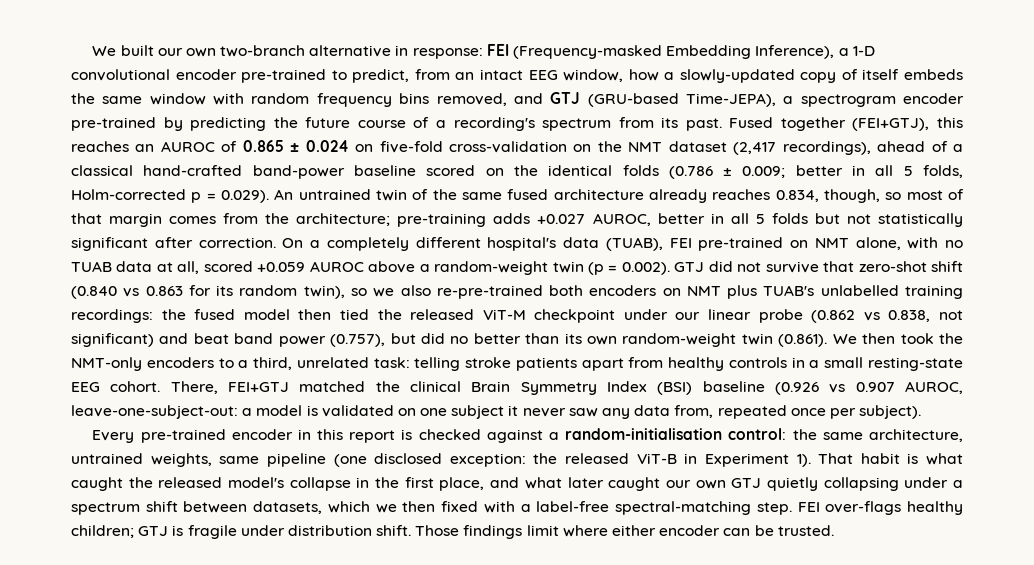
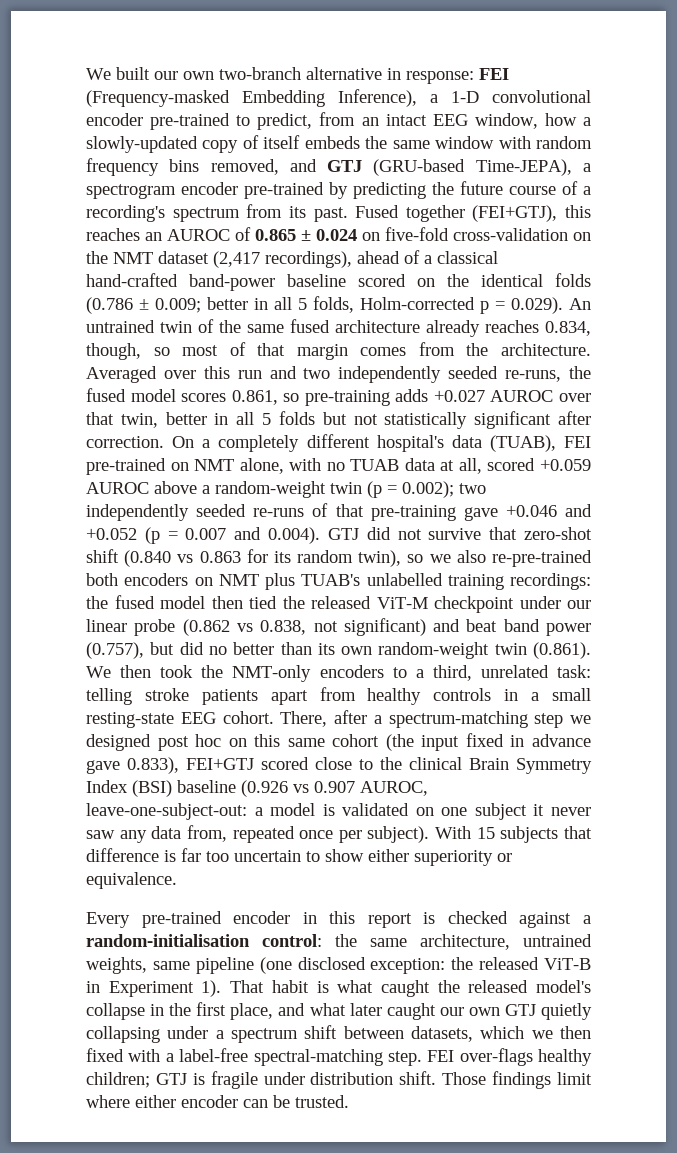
[296,213,651,227] architecture; pre-training adds +0.027 AUROC, -> [500,343,591,356] [86,366,591,383] [86,388,591,406] [86,412,158,428] architecture. Averaged over this run and two independently seeded re-runs, the fused model scores 0.861, so pre-training adds +0.027 AUROC over that twin,
[621,262,670,275] 0.002). -> [402,481,486,498] [86,503,592,521] [86,527,321,544] 0.002); two independently seeded re-runs of that pre-training gave +0.046 and +0.052 (p = 0.007 and 0.004).
[228,381,366,392] FEI+GTJ matched -> [334,710,591,728] [86,733,591,751] [86,757,373,774] after a spectrum-matching step we designed post hoc on this same cohort (the input fixed in advance gave 0.833), FEI+GTJ scored close to
(922, 412) none -> [435,826,592,843] [86,848,512,866] [86,872,177,889] With 15 subjects that difference is far too uncertain to show either superiority or equivalence.

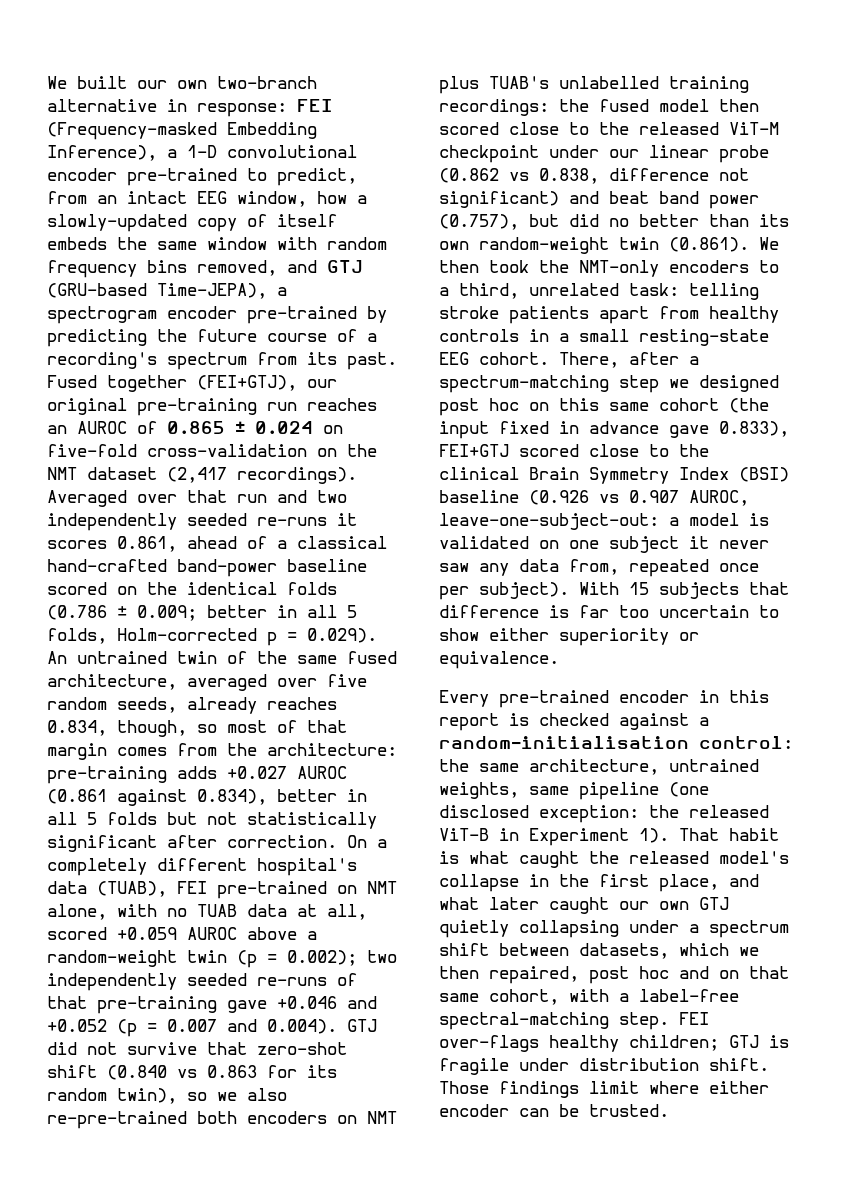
[565,205,591,218] this -> [307,379,337,388] [47,398,297,416] our original pre-training run
[265,251,352,268] recordings), -> [237,467,357,484] [47,490,347,507] [47,513,357,531] [47,536,177,552] recordings). Averaged over that run and two independently seeded re-runs it scores 0.861,
[335,320,420,333] architecture -> [47,674,367,691] [47,697,177,713] architecture, averaged over five random seeds,
[500,343,591,356] [86,366,591,383] [86,388,300,405] architecture. Averaged over this run and two independently seeded re-runs, the fused model scores 0.861, so -> [267,743,397,756] architecture:
[558,393,591,402] [86,412,158,428] over that twin, -> [47,789,267,806] (0.861 against 0.834),
[249,596,277,609] tied -> [439,122,589,135] scored close to
(307, 627) none -> [609,168,709,181] difference
[86,1048,124,1062] fixed -> [489,966,789,984] [439,989,559,1005] repaired, post hoc and on that same cohort,

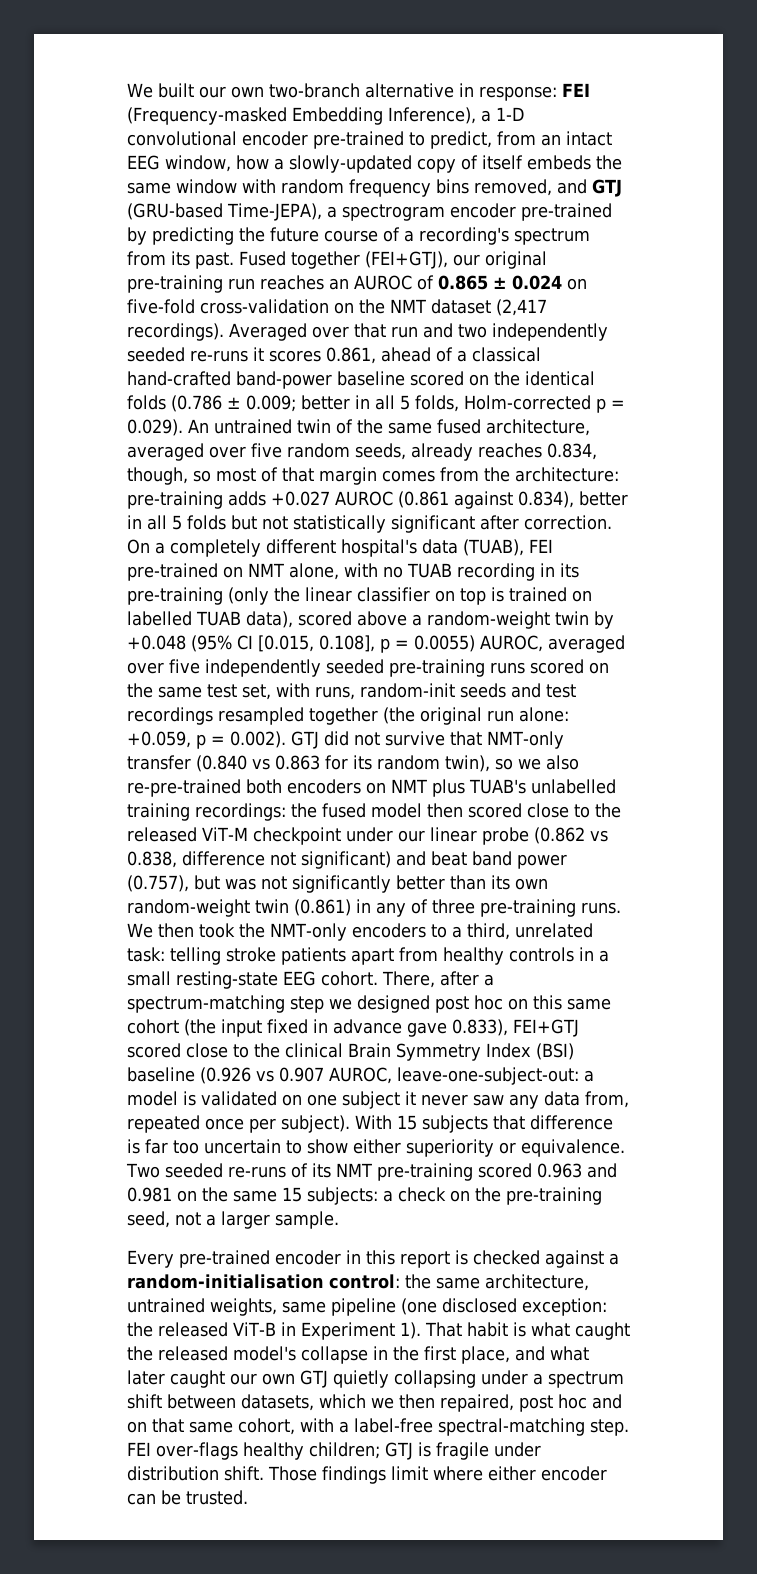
[247,904,367,920] [47,927,317,940] [47,950,397,968] [47,973,357,991] [47,996,377,1014] [47,1019,337,1037] data at all, scored +0.059 AUROC above a random-weight twin (p = 0.002); two independently seeded re-runs of that pre-training gave +0.046 and +0.052 (p = 0.007 and 0.004). -> [457,563,579,581] [127,587,592,605] [127,611,614,629] [127,635,625,653] [127,659,609,677] [127,683,576,700] [127,707,569,725] [127,731,286,749] recording in its pre-training (only the linear classifier on top is trained on labelled TUAB data), scored above a random-weight twin by +0.048 (95% CI [0.015, 0.108], p = 0.0055) AUROC, averaged over five independently seeded pre-training runs scored on the same test set, with runs, random-init seeds and test recordings resampled together (the original run alone: +0.059, p = 0.002).
[257,1042,347,1055] [47,1065,97,1078] zero-shot shift -> [487,731,564,749] [127,755,191,770] NMT-only transfer
[569,214,629,227] did no -> [225,875,391,893] was not significantly
[669,237,749,252] (0.861). -> [294,899,621,917] (0.861) in any of three pre-training runs.
(559, 660) none -> [126,1163,617,1181] [127,1187,602,1205] [127,1211,339,1229] Two seeded re-runs of its NMT pre-training scored 0.963 and 0.981 on the same 15 subjects: a check on the pre-training seed, not a larger sample.

